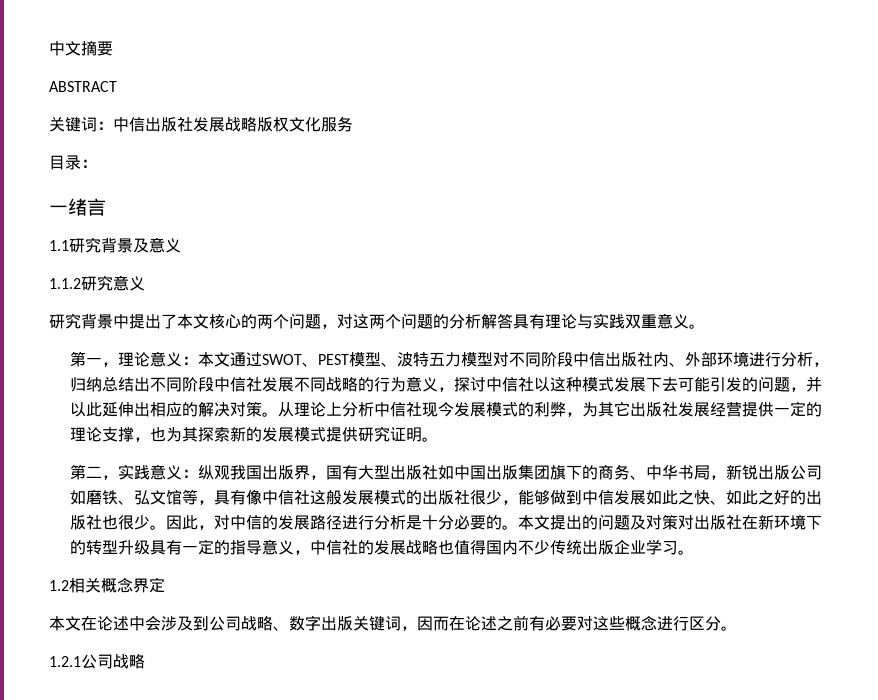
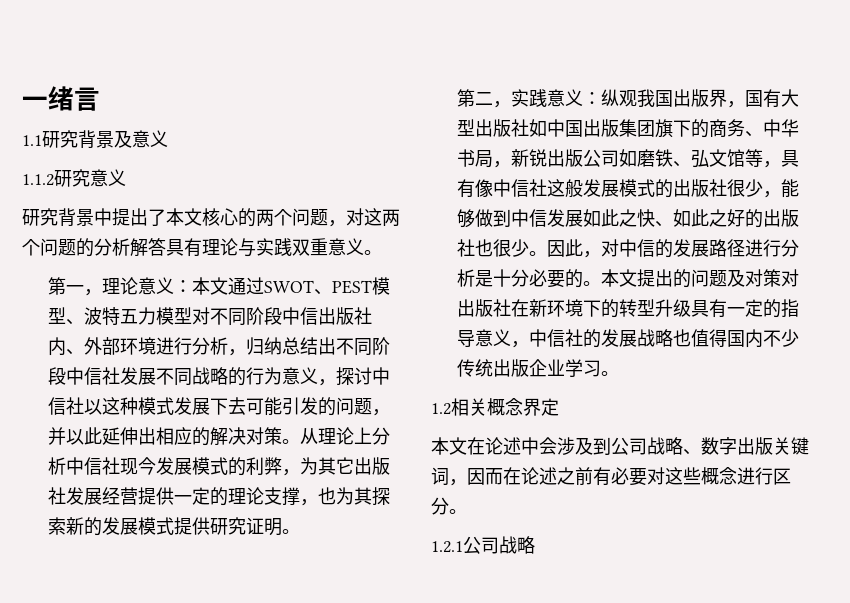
[49,40,113,56] [49,81,117,92] [49,116,353,132] [49,155,97,170] 中文摘要 // ABSTRACT // 关键词：中信出版社发展战略版权文化服务 // 目录： // -> (22, 102) none

